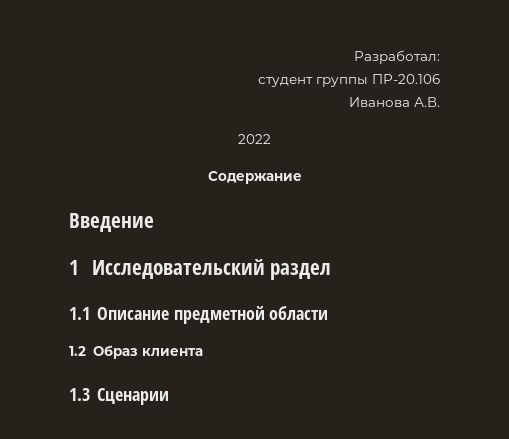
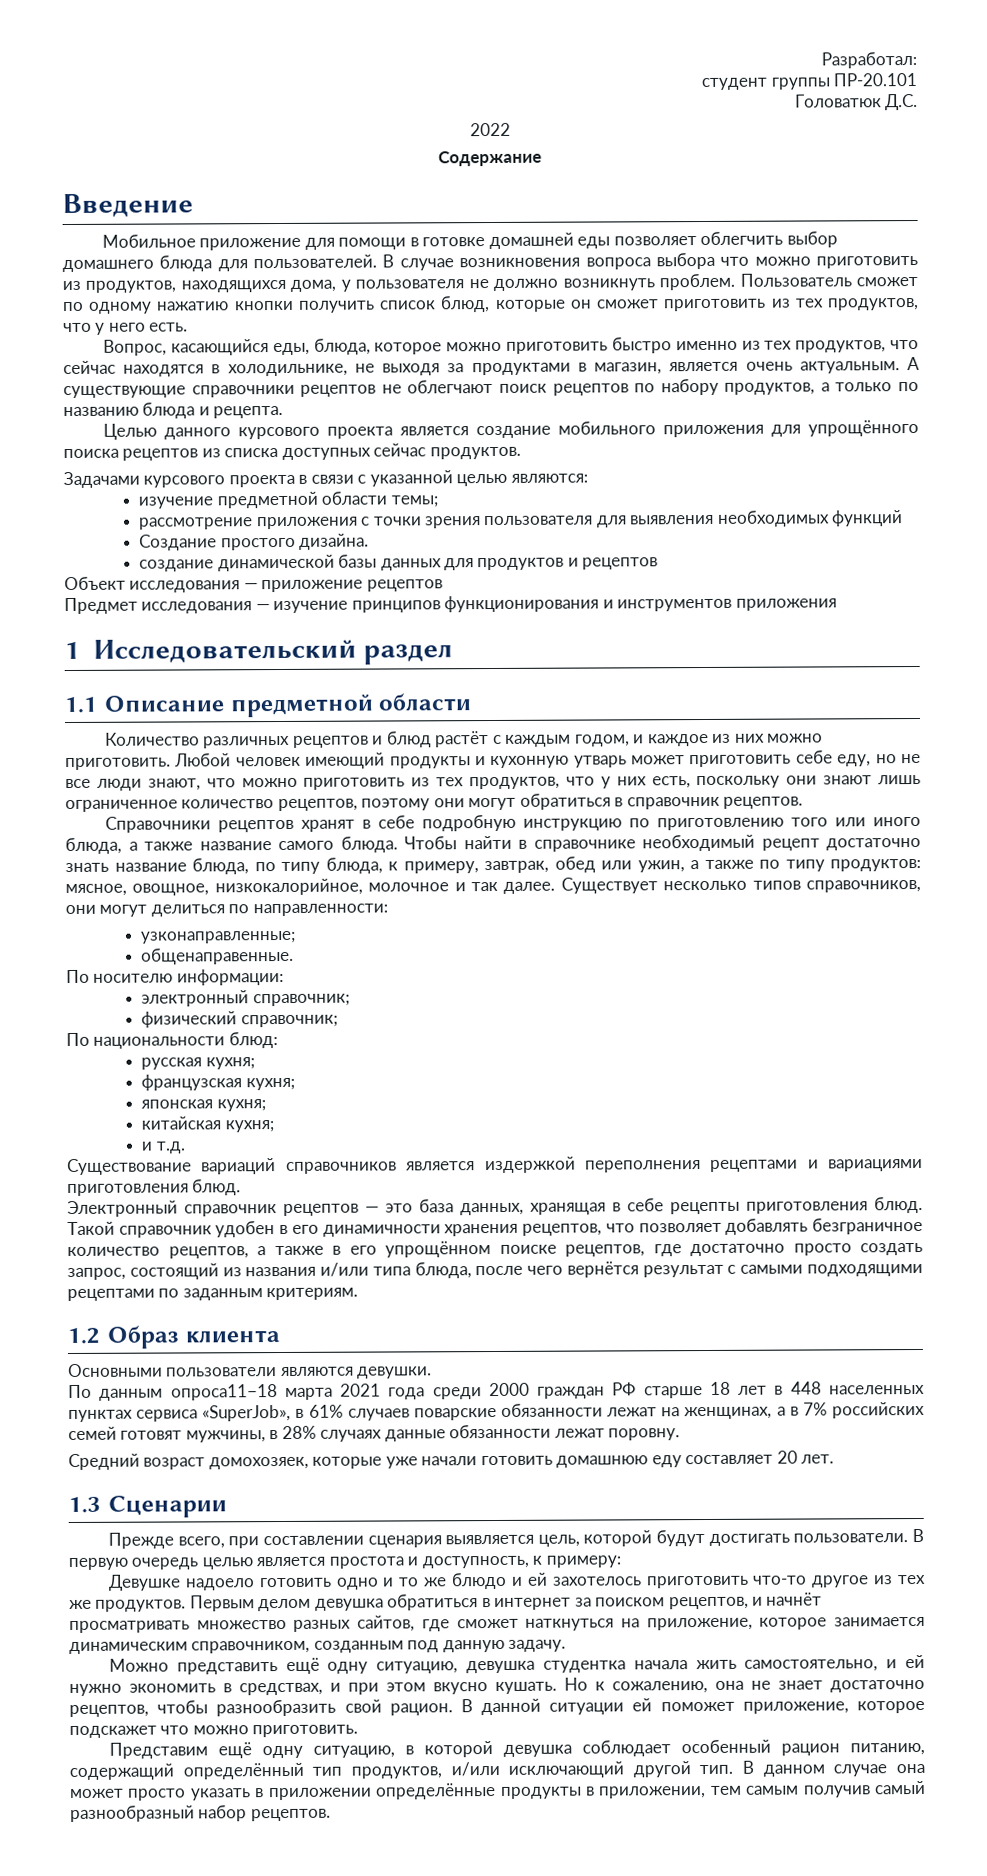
[372,74,440,84] [349,97,440,107] ПР-20.106 // Иванова А.В. -> [833,72,918,87] [794,93,918,111] ПР-20.101 // Головатюк Д.С.
(154, 222) none -> [102,231,838,251] [62,252,919,273] [62,273,918,293] [62,296,920,314] [63,322,189,335] [103,337,919,356] [63,356,921,377] [63,378,920,399] [63,402,284,419] [103,419,919,440] [63,443,521,461] [63,470,588,489] [138,491,438,509] [139,510,904,530] [139,533,370,551] [139,554,659,572] [64,576,443,593] [64,595,837,615] // Мобильное приложение для помощи в готовке домашней еды позволяет облегчить выбор домашнего блюда для пользователей. В случае возникновения вопроса выбора что можно приготовить из продуктов, находящихся дома, у пользователя не должно возникнуть проблем. Пользователь сможет по одному нажатию кнопки получить список блюд, которые он сможет приготовить из тех продуктов, что у него есть. // Вопрос, касающийся еды, блюда, которое можно приготовить быстро именно из тех продуктов, что сейчас находятся в холодильнике, не выходя за продуктами в магазин, является очень актуальным. А существующие справочники рецептов не облегчают поиск рецептов по набору продуктов, а только по названию блюда и рецепта. // Целью данного курсового проекта является создание мобильного приложения для упрощённого поиска рецептов из списка доступных сейчас продуктов. // Задачами курсового проекта в связи с указанной целью являются: // изучение предметной области темы; // рассмотрение приложения с точки зрения пользователя для выявления необходимых функций // Создание простого дизайна. // создание динамической базы данных для продуктов и рецептов // Объект исследования — приложение рецептов // Предмет исследования — изучение принципов функционирования и инструментов приложения
[69,345,203,359] [69,388,169,405] 1.2 Образ клиента // 1.3 Сценарии -> [105,731,823,749] [65,750,921,771] [65,774,921,791] [65,793,804,813] [105,814,922,833] [65,834,921,855] [65,856,921,875] [65,877,921,897] [65,903,388,917] [140,930,297,944] [141,947,295,965] [66,968,284,986] [141,990,350,1007] [141,1011,338,1028] [66,1032,278,1049] [141,1057,255,1070] [141,1074,295,1091] [141,1099,266,1112] [141,1116,274,1133] [141,1141,186,1154] [67,1156,923,1176] [67,1179,242,1197] [67,1196,923,1218] [67,1217,924,1238] [67,1241,923,1259] [67,1261,923,1281] [67,1287,359,1302] [67,1325,280,1349] [68,1363,433,1379] [68,1381,925,1401] [68,1401,925,1423] [68,1424,681,1443] [68,1450,835,1471] [68,1495,228,1518] [108,1528,925,1549] [68,1555,621,1571] [108,1572,927,1591] [69,1592,823,1612] [69,1615,926,1634] [69,1639,567,1655] [109,1654,925,1675] [69,1677,925,1697] [69,1698,925,1718] [69,1724,359,1739] [109,1739,926,1759] [69,1760,925,1781] [70,1780,926,1801] [70,1805,331,1823] Количество различных рецептов и блюд растёт с каждым годом, и каждое из них можно приготовить. Любой человек имеющий продукты и кухонную утварь может приготовить себе еду, но не все люди знают, что можно приготовить из тех продуктов, что у них есть, поскольку они знают лишь ограниченное количество рецептов, поэтому они могут обратиться в справочник рецептов. // Справочники рецептов хранят в себе подробную инструкцию по приготовлению того или иного блюда, а также название самого блюда. Чтобы найти в справочнике необходимый рецепт достаточно знать название блюда, по типу блюда, к примеру, завтрак, обед или ужин, а также по типу продуктов: мясное, овощное, низкокалорийное, молочное и так далее. Существует несколько типов справочников, они могут делиться по направленности: // узконаправленные; // общенаправенные. // По носителю информации: // электронный справочник; // физический справочник; // По национальности блюд: // русская кухня; // французская кухня; // японская кухня; // китайская кухня; // и т.д. // Существование вариаций справочников является издержкой переполнения рецептами и вариациями приготовления блюд. // Электронный справочник рецептов — это база данных, хранящая в себе рецепты приготовления блюд. Такой справочник удобен в его динамичности хранения рецептов, что позволяет добавлять безграничное количество рецептов, а также в его упрощённом поиске рецептов, где достаточно просто создать запрос, состоящий из названия и/или типа блюда, после чего вернётся результат с самыми подходящими рецептами по заданным критериям. // 1.2 Образ клиента // Основными пользователи являются девушки. // По данным опроса11−18 марта 2021 года среди 2000 граждан РФ старше 18 лет в 448 населенных пунктах сервиса «SuperJob», в 61% случаев поварские обязанности лежат на женщинах, а в 7% российских семей готовят мужчины, в 28% случаях данные обязанности лежат поровну. // Средний возраст домохозяек, которые уже начали готовить домашнюю еду составляет 20 лет. // 1.3 Сценарии // Прежде всего, при составлении сценария выявляется цель, которой будут достигать пользователи. В первую очередь целью является простота и доступность, к примеру: // Девушке надоело готовить одно и то же блюдо и ей захотелось приготовить что-то другое из тех же продуктов. Первым делом девушка обратиться в интернет за поиском рецептов, и начнёт просматривать множество разных сайтов, где сможет наткнуться на приложение, которое занимается динамическим справочником, созданным под данную задачу. // Можно представить ещё одну ситуацию, девушка студентка начала жить самостоятельно, и ей нужно экономить в средствах, и при этом вкусно кушать. Но к сожалению, она не знает достаточно рецептов, чтобы разнообразить свой рацион. В данной ситуации ей поможет приложение, которое подскажет что можно приготовить. // Представим ещё одну ситуацию, в которой девушка соблюдает особенный рацион питанию, содержащий определённый тип продуктов, и/или исключающий другой тип. В данном случае она может просто указать в приложении определённые продукты в приложении, тем самым получив самый разнообразный набор рецептов.

